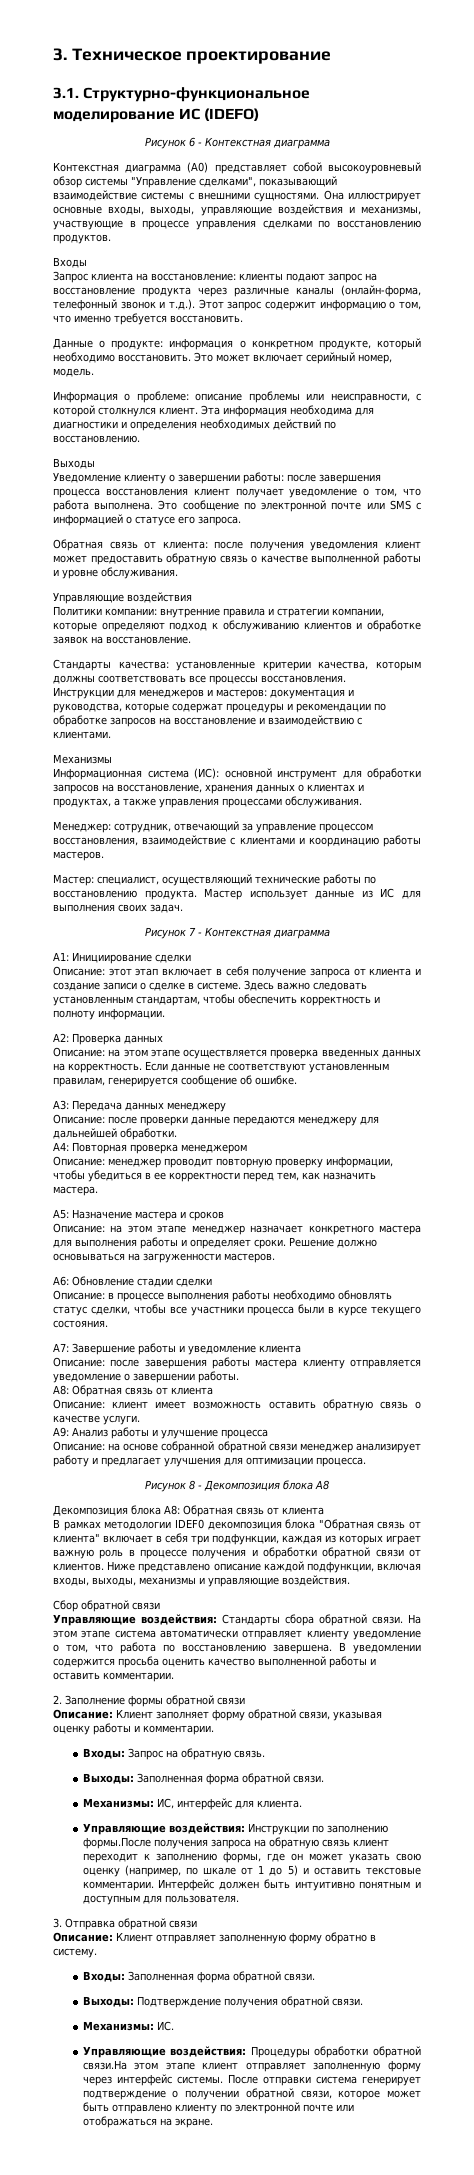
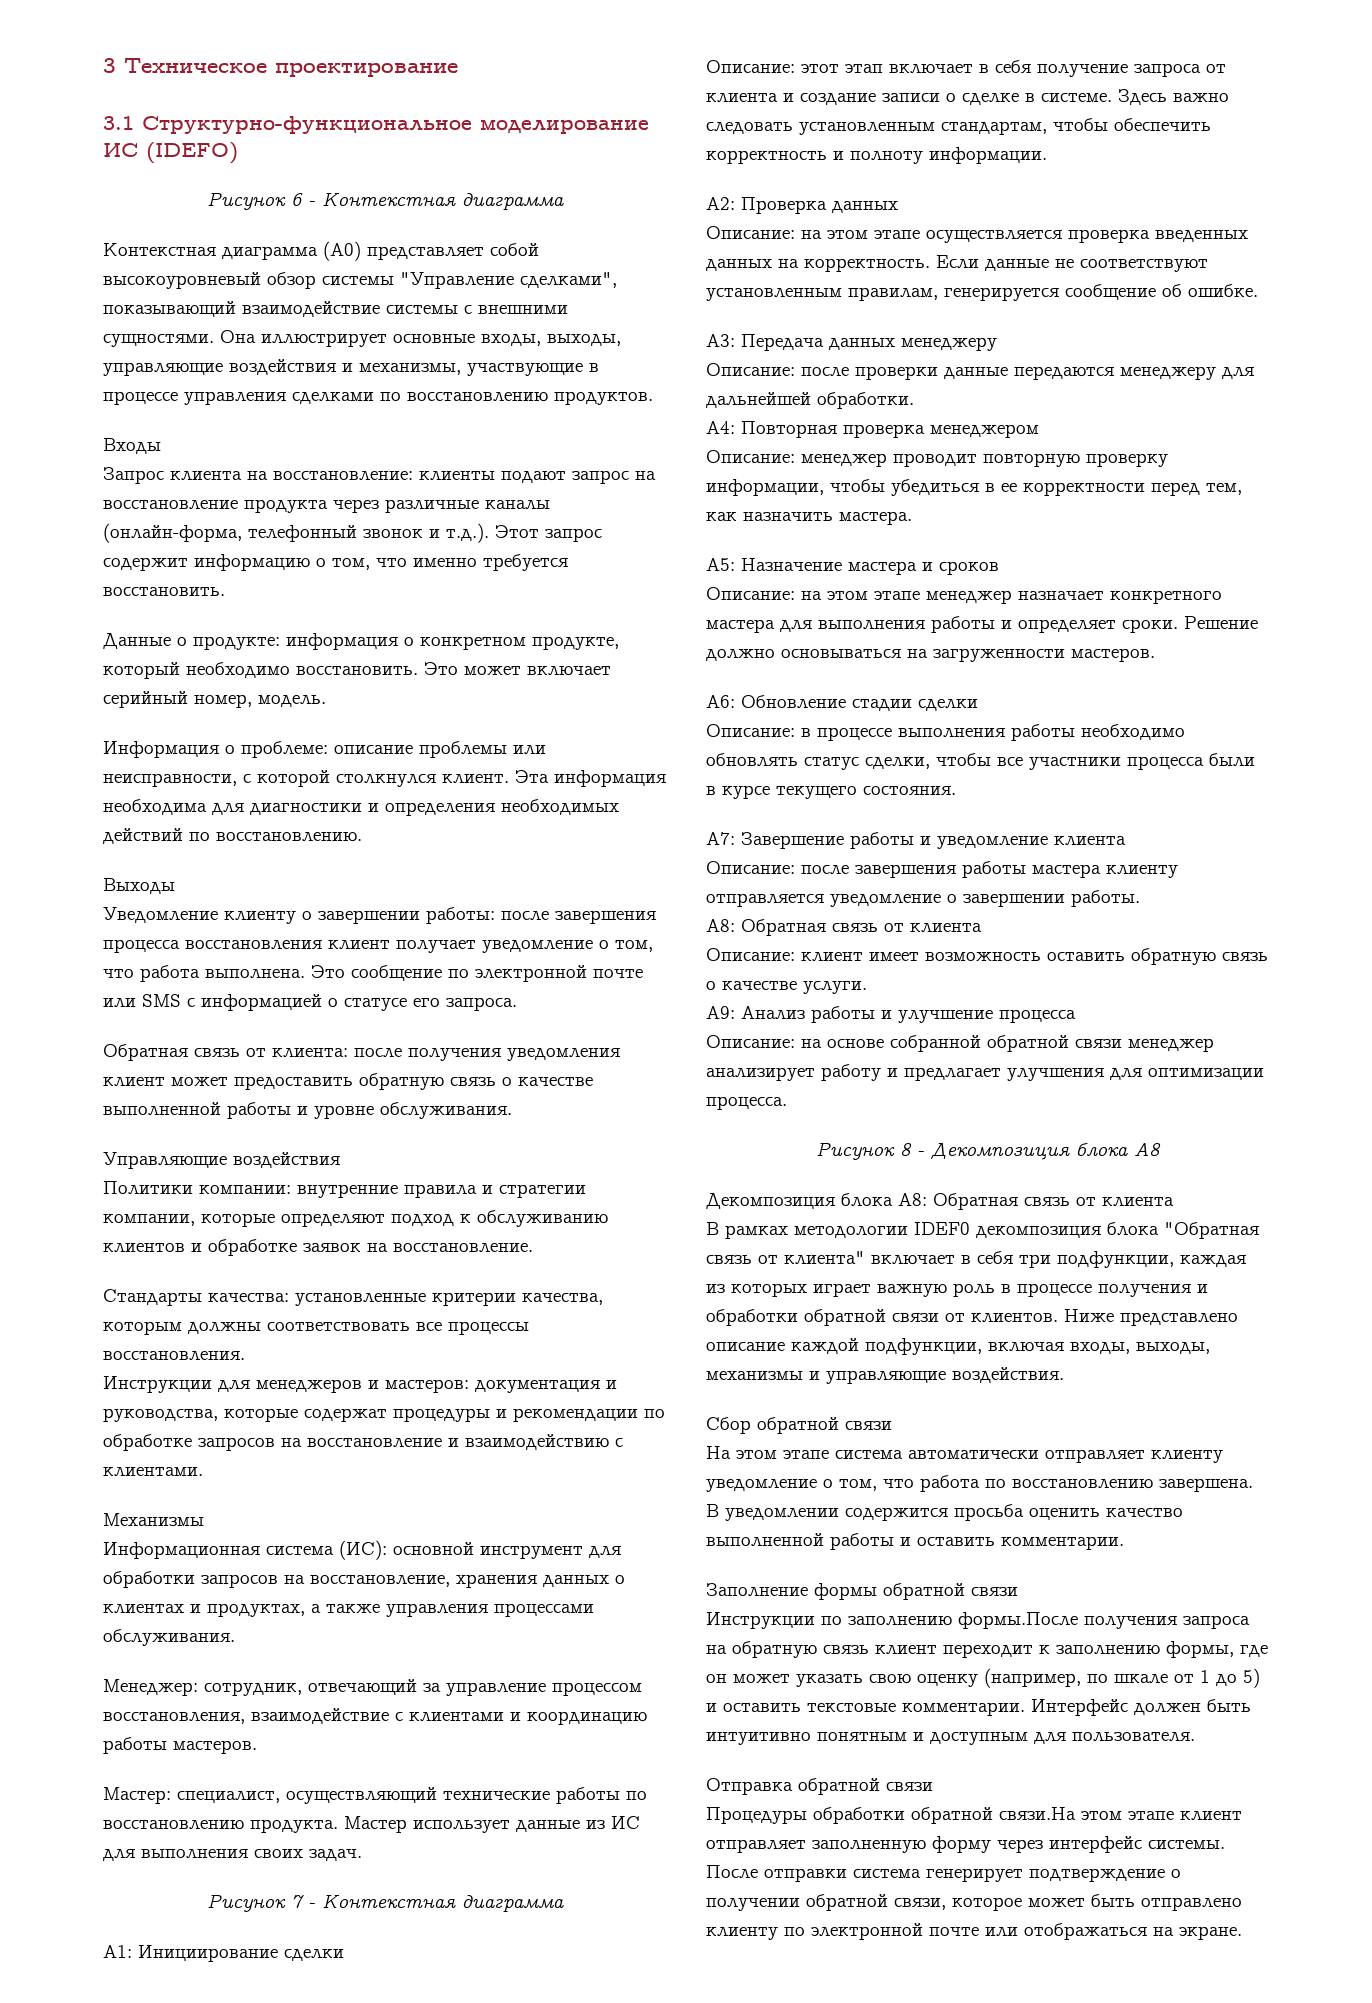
[53,48,67,61] 3. -> [103,58,116,73] 3
[53,87,79,99] 3.1. -> [103,116,134,130] 3.1
[53,1614,403,1626] Управляющие воздействия: Стандарты сбора обратной связи. -> (892, 1425) none
[53,1695,62,1704] 2. -> (1124, 1543) none
[53,1709,382,1721] [53,1723,214,1735] [82,1748,265,1760] [82,1773,324,1785] [82,1798,302,1810] [82,1823,245,1835] Описание: Клиент заполняет форму обратной связи, указывая оценку работы и комментарии. // Входы: Запрос на обратную связь. // Выходы: Заполненная форма обратной связи. // Механизмы: ИС, интерфейс для клиента. // Управляющие воздействия: -> (1018, 1591) none
[53,1918,62,1928] 3. -> (1195, 1737) none
[53,1932,376,1944] [53,1948,97,1958] [82,1971,315,1983] [82,1996,363,2008] [82,2021,174,2031] [82,2046,247,2058] Описание: Клиент отправляет заполненную форму обратно в систему. // Входы: Заполненная форма обратной связи. // Выходы: Подтверждение получения обратной связи. // Механизмы: ИС. // Управляющие воздействия: -> (933, 1786) none

